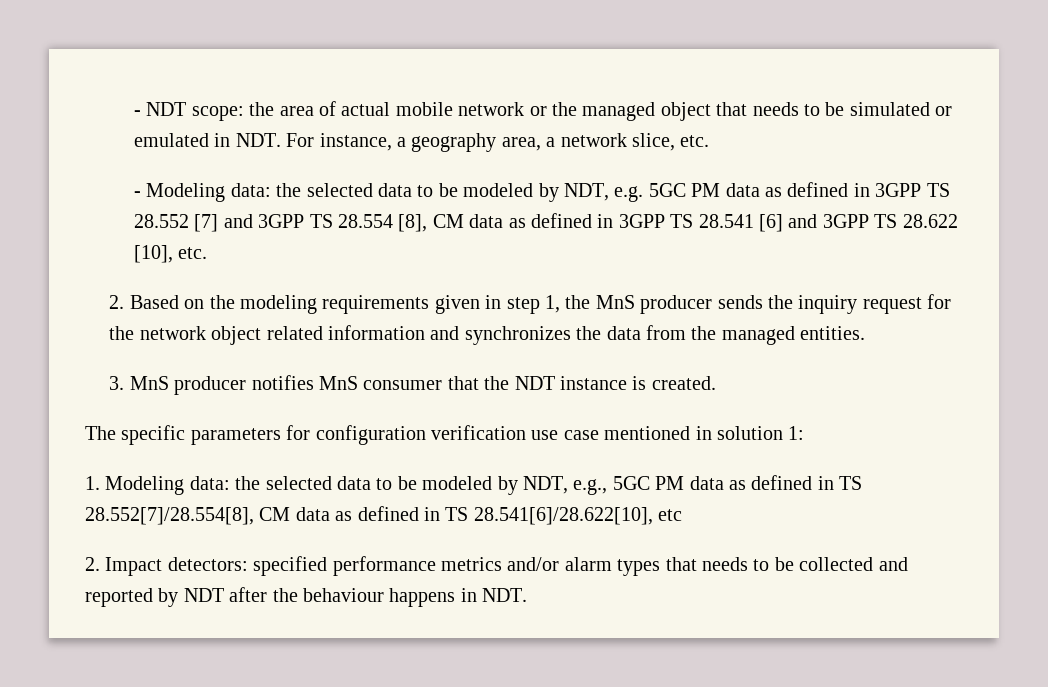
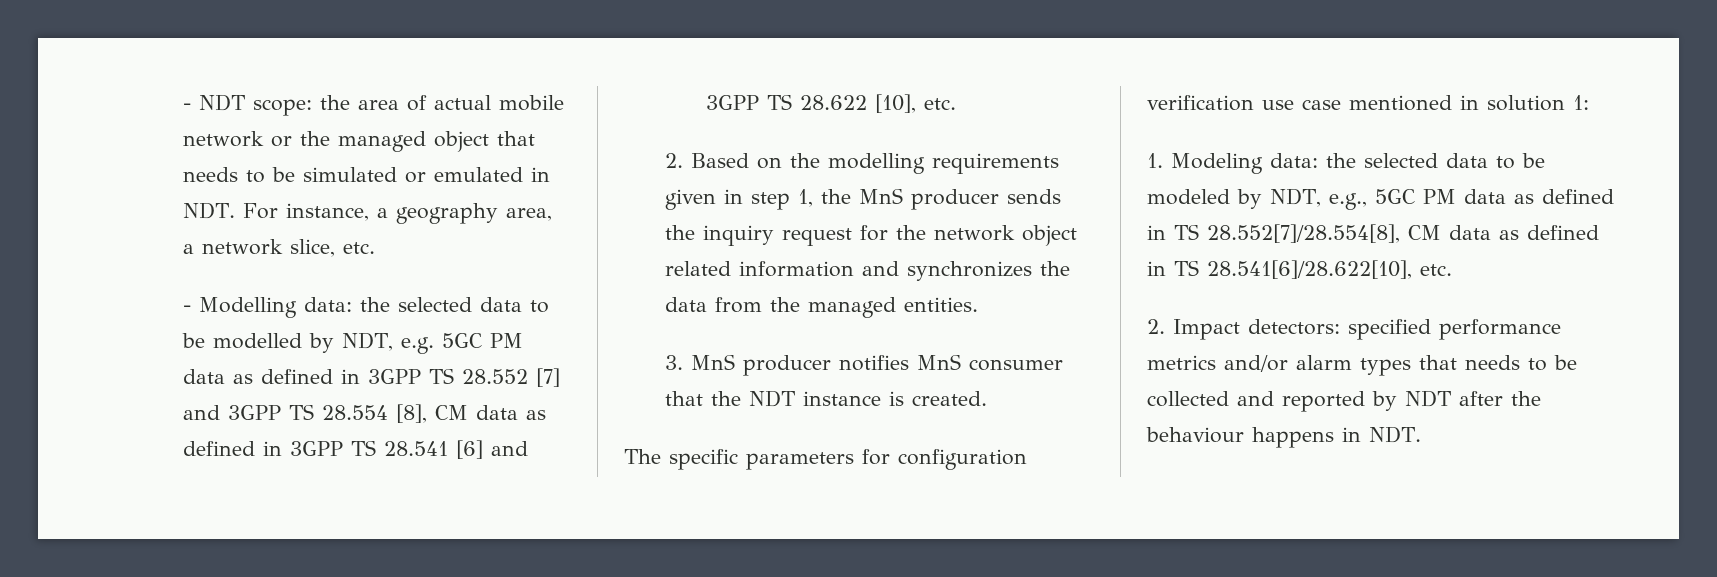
[146,183,534,202] Modeling data: the selected data to be modeled -> [198,297,549,318] [181,333,302,349] Modelling data: the selected data to be modelled
[240,295,318,314] modeling -> [827,153,925,174] modelling
[658,509,683,521] etc -> [1420,264,1452,276] etc.

